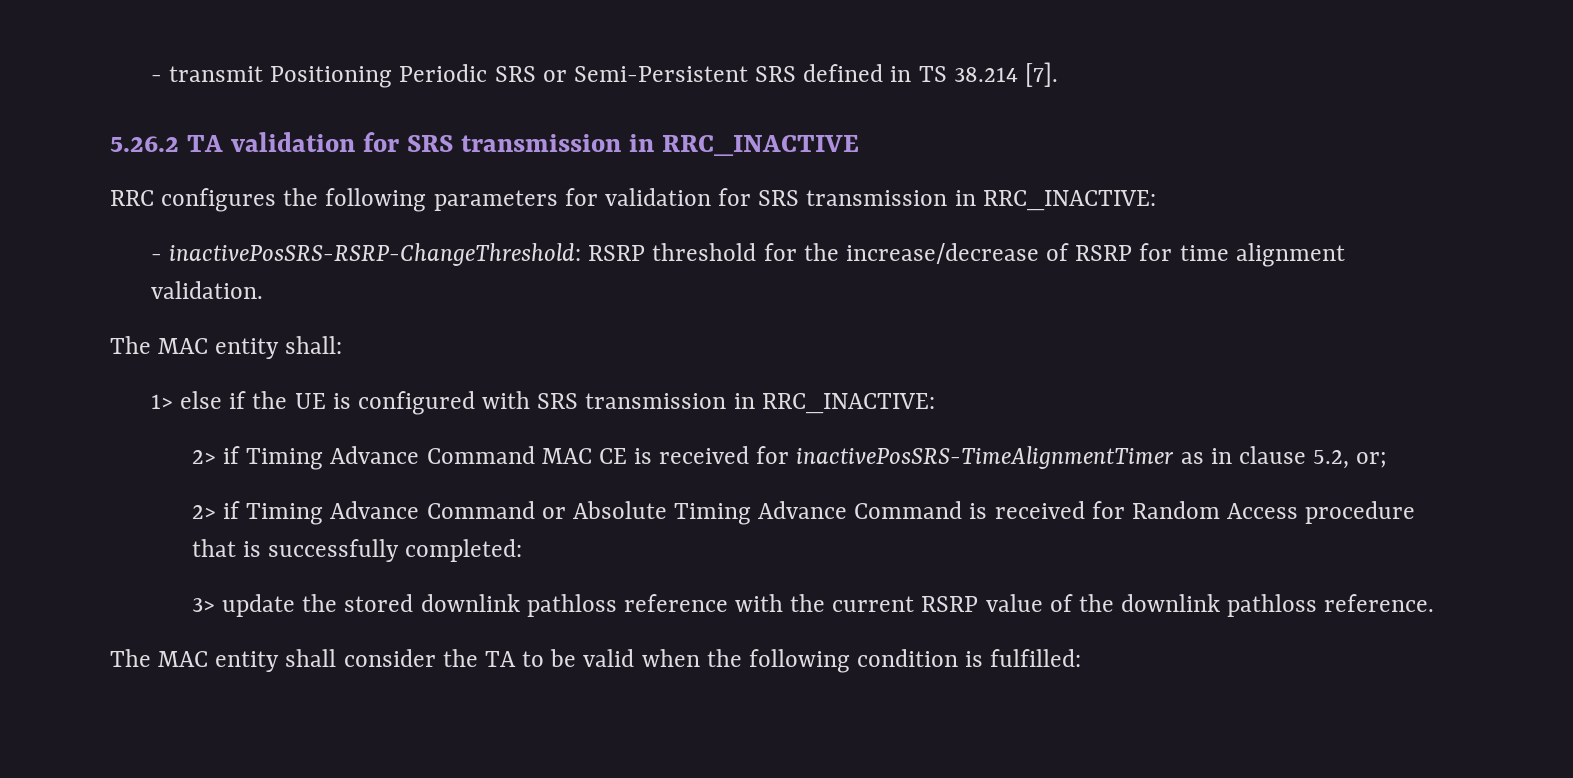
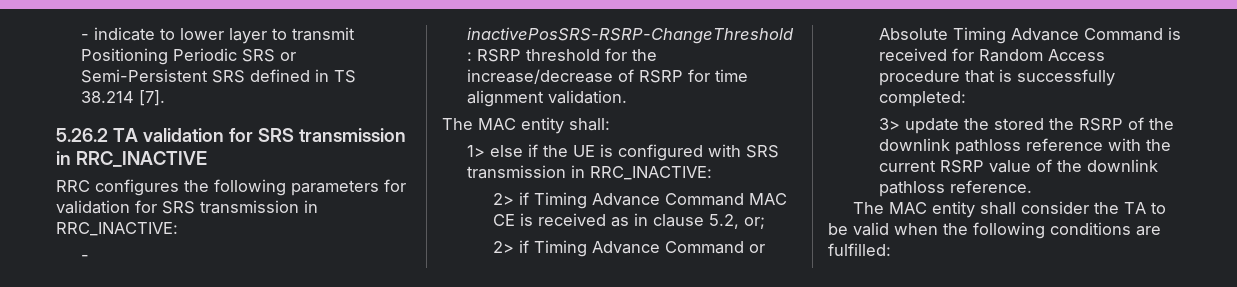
[150,75,162,82] - -> [81,27,288,44] - indicate to lower layer to
[756,446,1175,469] for inactivePosSRS-TimeAlignmentTimer -> (606, 219) none
(414, 603) none -> [1048,117,1174,131] the RSRP of the
[857,649,984,667] condition is -> [1050,222,1161,236] conditions are

